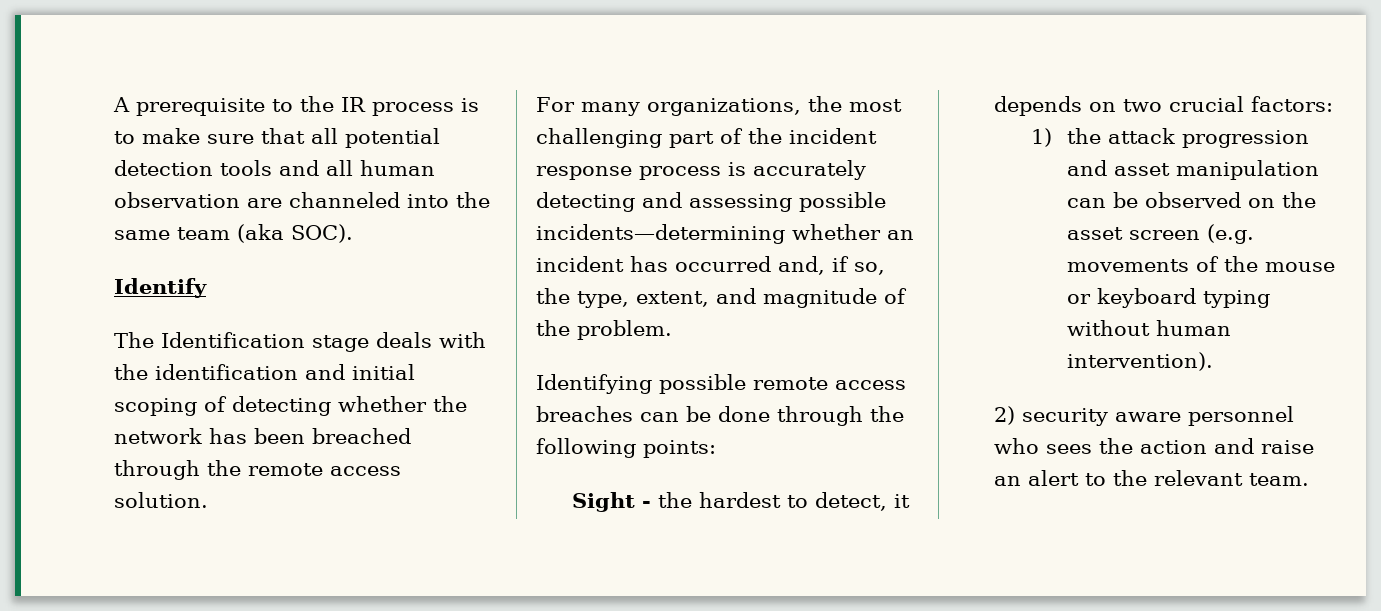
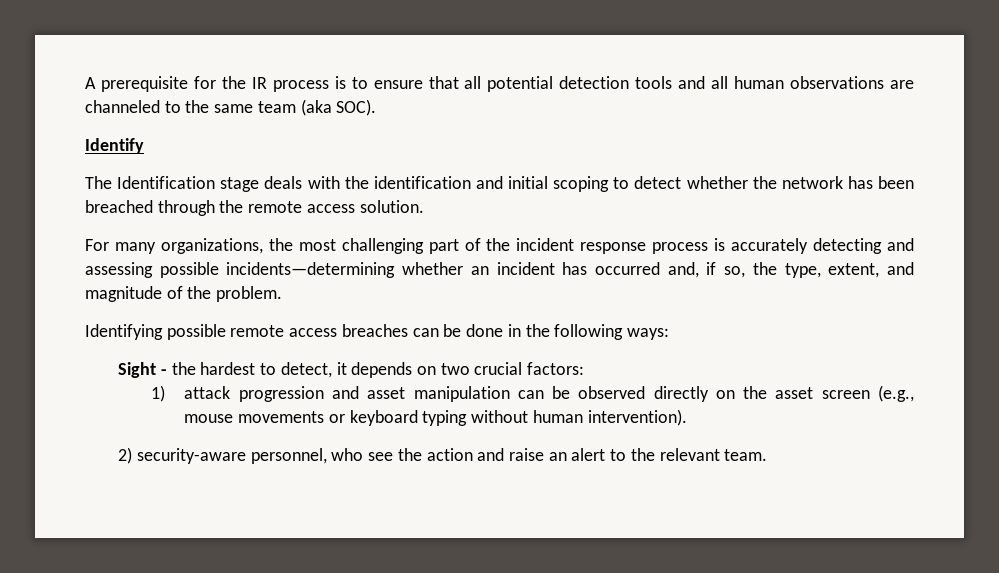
[272,99,293,112] to -> [193,76,216,89] for
[142,128,254,144] make sure -> [373,80,423,89] ensure
[114,192,240,208] observation -> [790,76,885,89] observations
[407,194,449,208] into -> [164,101,181,113] to
[204,396,331,416] of detecting -> [613,176,682,189] to detect
[777,406,863,426] through -> [507,324,521,337] in
[643,440,716,458] points: -> [626,328,669,340] ways:
[1067,128,1102,144] the -> (166, 393) none
(1242, 200) none -> [653,386,709,402] directly
[1207,224,1255,244] [1067,256,1336,272] (e.g. movements of the mouse -> [878,385,915,402] [184,411,325,423] (e.g., mouse movements
[1022,406,1295,426] [994,438,1093,454] security aware personnel who sees -> [136,448,394,464] security-aware personnel, who see

